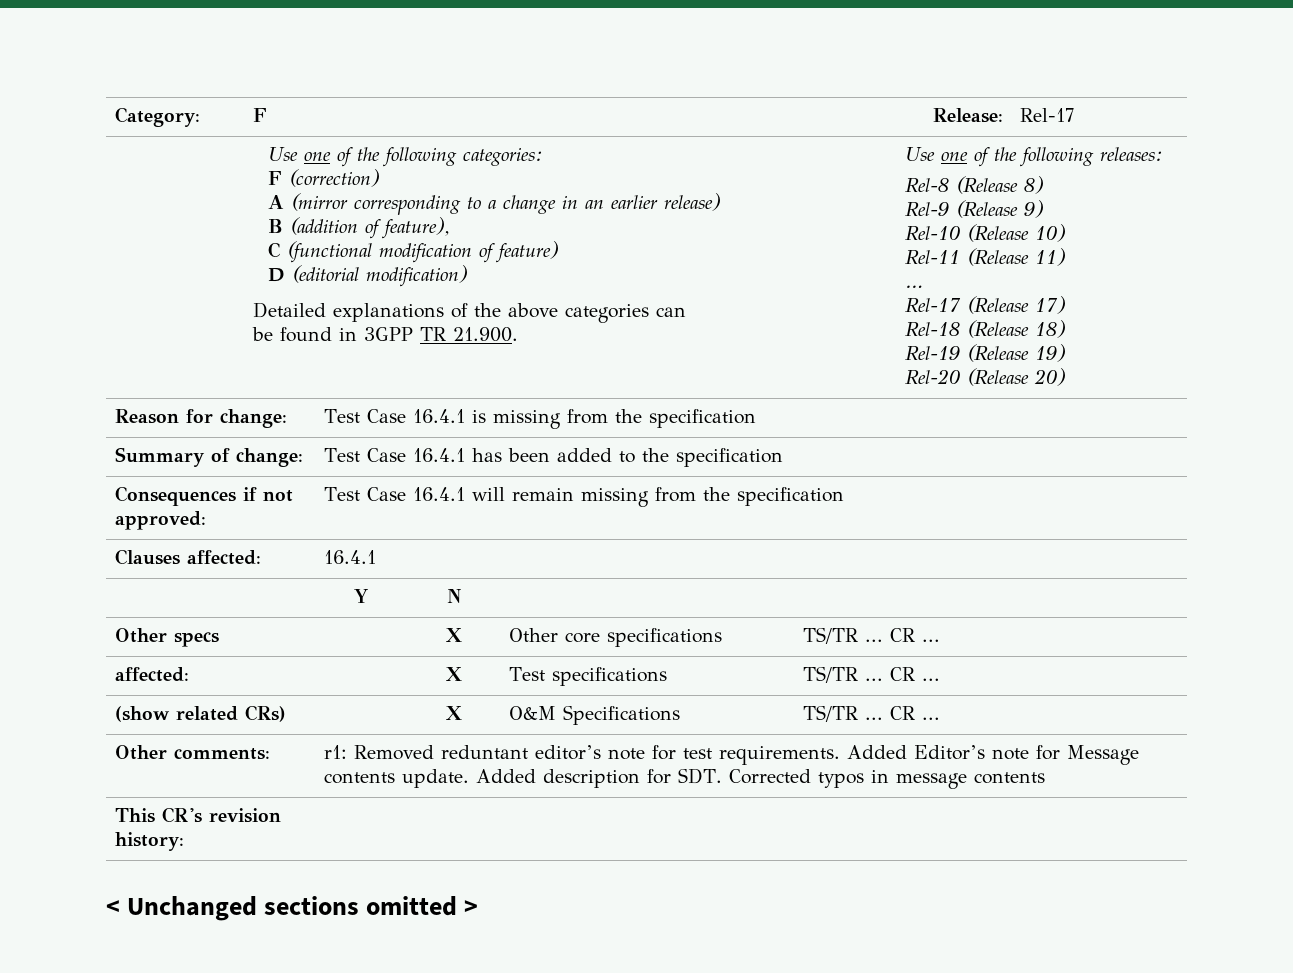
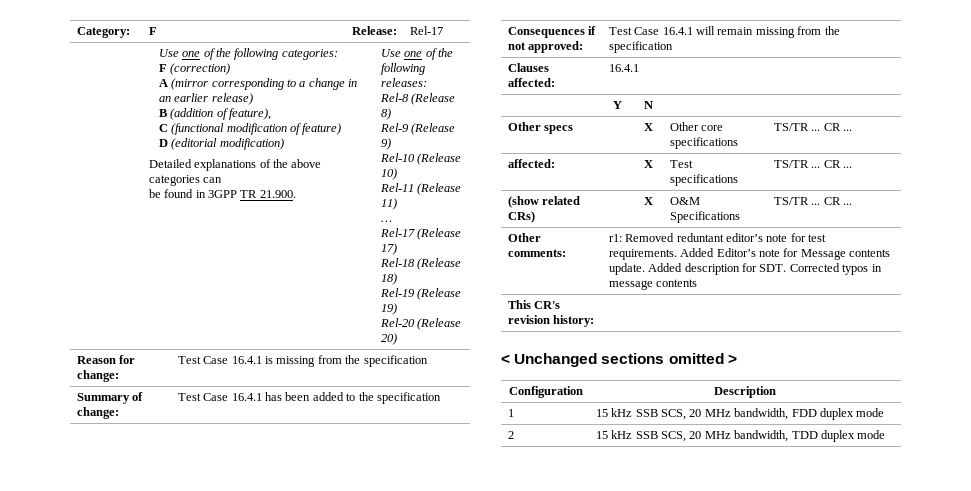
(479, 907) none -> [508,386,583,398] [714,386,776,398] [507,409,514,417] [595,408,885,420] [507,431,514,439] [595,430,886,442] // Configuration | Description // 1 | 15 kHz SSB SCS, 20 MHz bandwidth, FDD duplex mode // 2 | 15 kHz SSB SCS, 20 MHz bandwidth, TDD duplex mode

